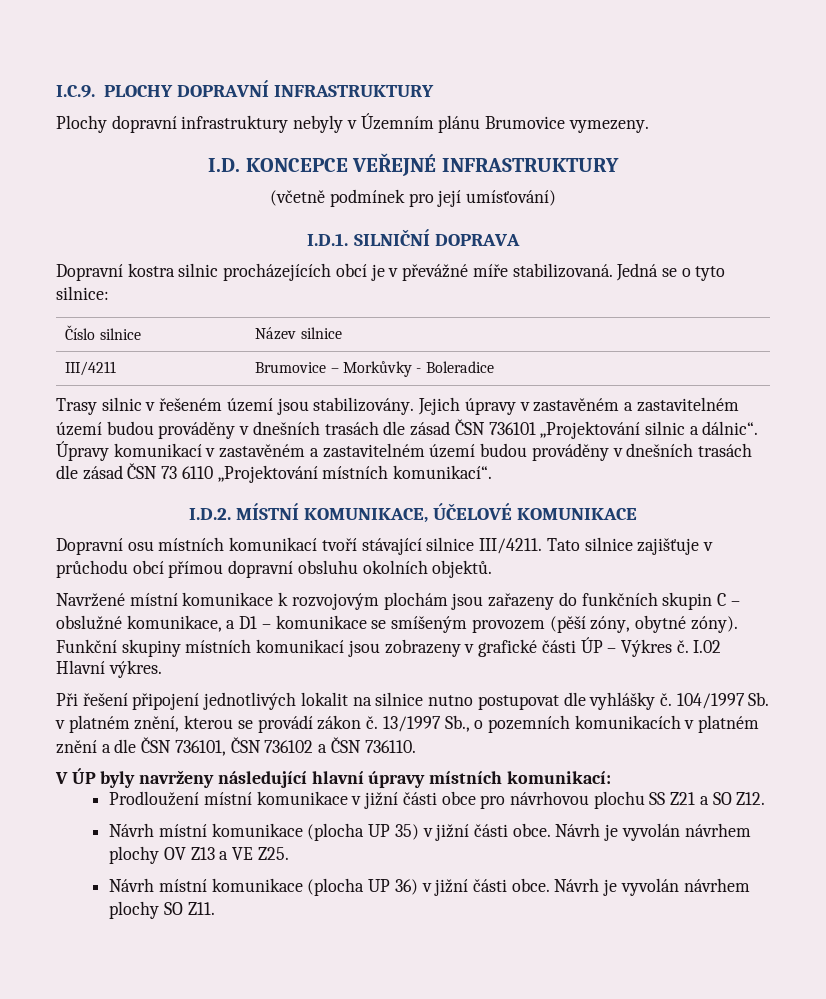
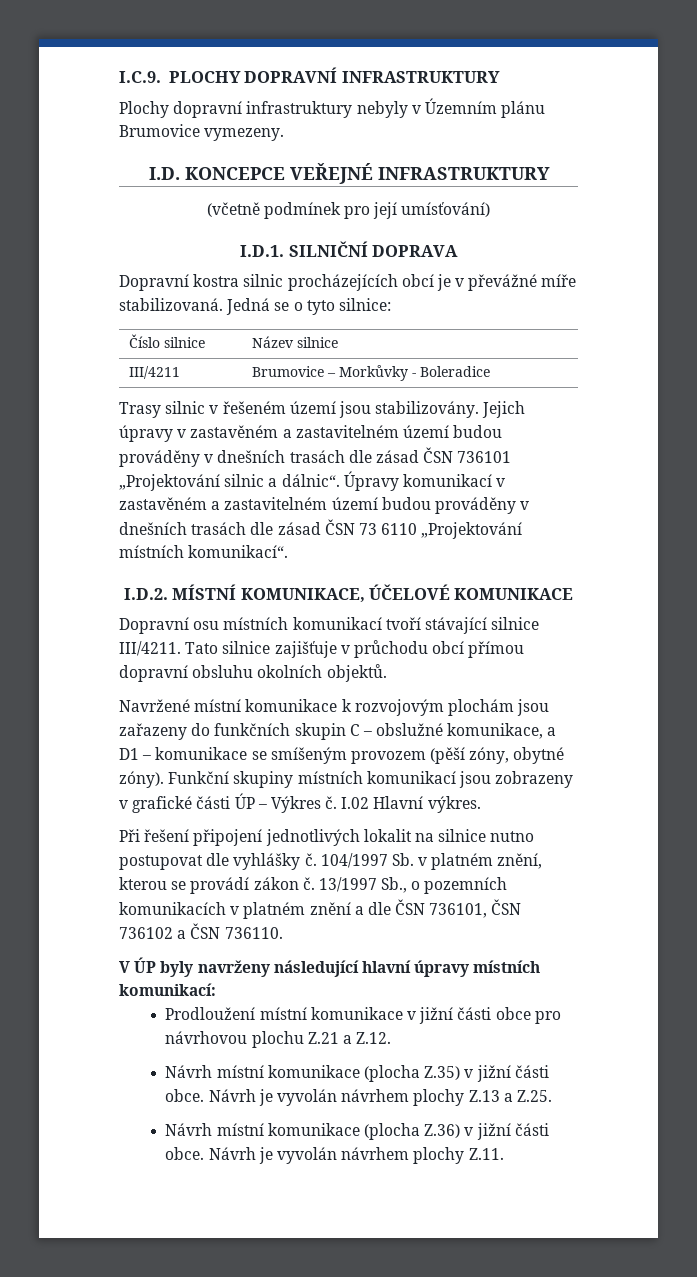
[649,792,766,805] [109,823,751,841] [109,846,289,864] [109,878,750,896] [109,901,215,919] SS Z21 a SO Z12. // Návrh místní komunikace (plocha UP 35) v jižní části obce. Návrh je vyvolán návrhem plochy OV Z13 a VE Z25. // Návrh místní komunikace (plocha UP 36) v jižní části obce. Návrh je vyvolán návrhem plochy SO Z11. -> [307,1032,392,1044] [165,1065,549,1082] [165,1089,552,1106] [165,1123,549,1140] [165,1147,504,1164] Z.21 a Z.12. // Návrh místní komunikace (plocha Z.35) v jižní části obce. Návrh je vyvolán návrhem plochy Z.13 a Z.25. // Návrh místní komunikace (plocha Z.36) v jižní části obce. Návrh je vyvolán návrhem plochy Z.11.

